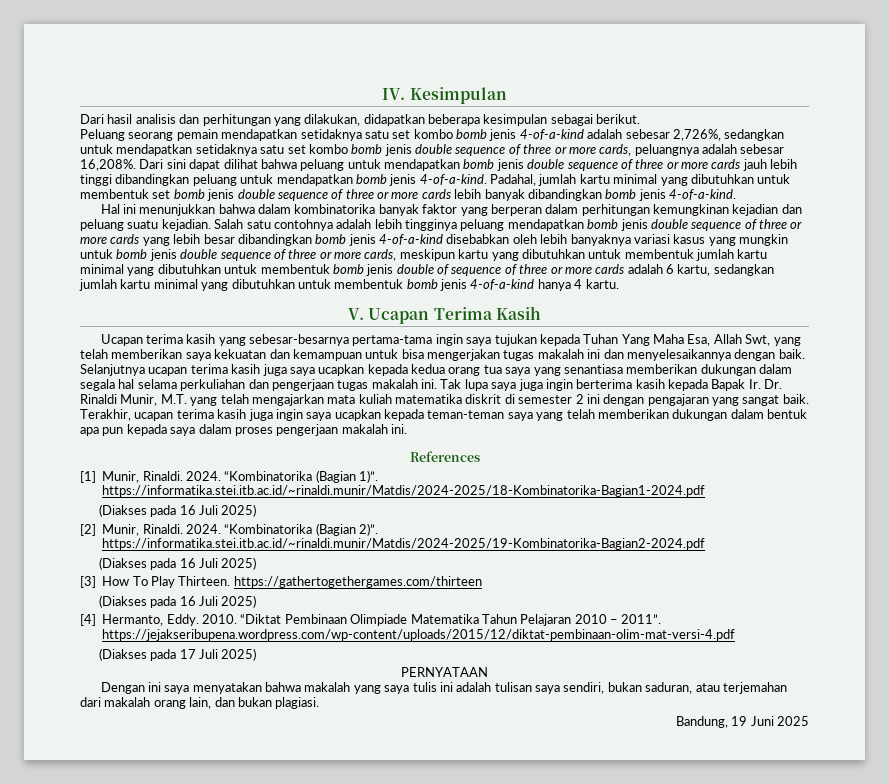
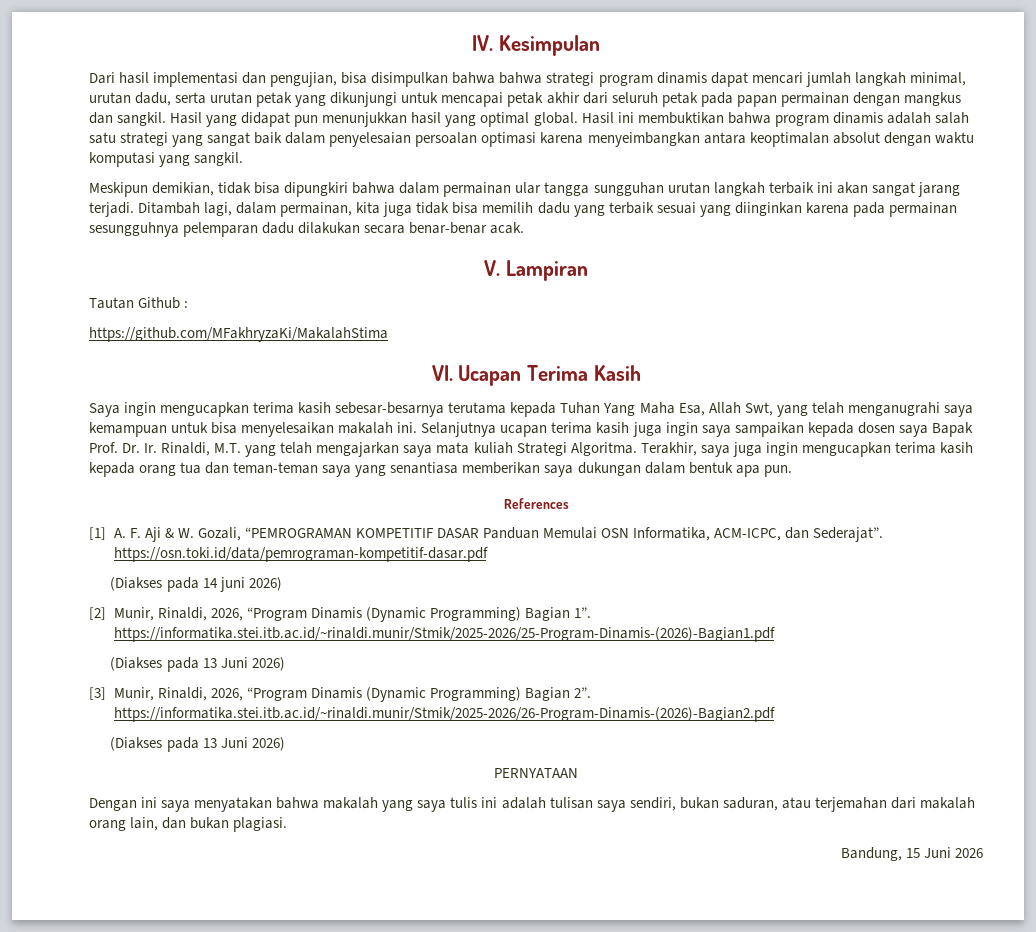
[135,114,641,126] [80,129,785,141] [80,144,785,156] [80,159,798,171] [80,174,791,186] [80,189,736,201] [100,204,802,216] [80,219,803,231] [80,234,788,246] [80,249,768,261] [80,264,774,276] [79,279,619,291] [348,306,541,324] [100,334,537,346] analisis dan perhitungan yang dilakukan, didapatkan beberapa kesimpulan sebagai berikut. // Peluang seorang pemain mendapatkan setidaknya satu set kombo bomb jenis 4-of-a-kind adalah sebesar 2,726%, sedangkan untuk mendapatkan setidaknya satu set kombo bomb jenis double sequence of three or more cards, peluangnya adalah sebesar 16,208%. Dari sini dapat dilihat bahwa peluang untuk mendapatkan bomb jenis double sequence of three or more cards jauh lebih tinggi dibandingkan peluang untuk mendapatkan bomb jenis 4-of-a-kind. Padahal, jumlah kartu minimal yang dibutuhkan untuk membentuk set bomb jenis double sequence of three or more cards lebih banyak dibandingkan bomb jenis 4-of-a-kind. // Hal ini menunjukkan bahwa dalam kombinatorika banyak faktor yang berperan dalam perhitungan kemungkinan kejadian dan peluang suatu kejadian. Salah satu contohnya adalah lebih tingginya peluang mendapatkan bomb jenis double sequence of three or more cards yang lebih besar dibandingkan bomb jenis 4-of-a-kind disebabkan oleh lebih banyaknya variasi kasus yang mungkin untuk bomb jenis double sequence of three or more cards, meskipun kartu yang dibutuhkan untuk membentuk jumlah kartu minimal yang dibutuhkan untuk membentuk bomb jenis double of sequence of three or more cards adalah 6 kartu, sedangkan jumlah kartu minimal yang dibutuhkan untuk membentuk bomb jenis 4-of-a-kind hanya 4 kartu. // V. Ucapan Terima Kasih // Ucapan terima kasih yang sebesar-besarnya pertama-tama ingin saya tujukan -> [153,72,966,87] [89,92,961,107] [89,112,969,127] [89,132,974,147] [89,152,244,167] [89,182,960,197] [89,202,957,217] [89,222,525,237] [484,260,588,281] [89,297,189,309] [89,327,388,342] [431,365,641,386] [89,402,507,417] implementasi dan pengujian, bisa disimpulkan bahwa bahwa strategi program dinamis dapat mencari jumlah langkah minimal, urutan dadu, serta urutan petak yang dikunjungi untuk mencapai petak akhir dari seluruh petak pada papan permainan dengan mangkus dan sangkil. Hasil yang didapat pun menunjukkan hasil yang optimal global. Hasil ini membuktikan bahwa program dinamis adalah salah satu strategi yang sangat baik dalam penyelesaian persoalan optimasi karena menyeimbangkan antara keoptimalan absolut dengan waktu komputasi yang sangkil. // Meskipun demikian, tidak bisa dipungkiri bahwa dalam permainan ular tangga sungguhan urutan langkah terbaik ini akan sangat jarang terjadi. Ditambah lagi, dalam permainan, kita juga tidak bisa memilih dadu yang terbaik sesuai yang diinginkan karena pada permainan sesungguhnya pelemparan dadu dilakukan secara benar-benar acak. // V. Lampiran // Tautan Github : // https://github.com/MFakhryzaKi/MakalahStima // VI. Ucapan Terima Kasih // Saya ingin mengucapkan terima kasih sebesar-besarnya terutama
[111,349,805,361] [80,364,792,376] [80,379,783,391] [80,394,809,406] [80,409,131,421] memberikan saya kekuatan dan kemampuan untuk bisa mengerjakan tugas makalah ini dan menyelesaikannya dengan baik. Selanjutnya ucapan terima kasih juga saya ucapkan kepada kedua orang tua saya yang senantiasa memberikan dukungan dalam segala hal selama perkuliahan dan pengerjaan tugas makalah ini. Tak lupa saya juga ingin berterima kasih kepada Bapak Ir. Dr. Rinaldi Munir, M.T. yang telah mengajarkan mata kuliah matematika diskrit di semester 2 ini dengan pengajaran yang sangat baik. Terakhir, -> [847,402,973,417] [89,422,497,437] menganugrahi saya kemampuan untuk bisa menyelesaikan makalah ini. Selanjutnya
[334,409,807,421] [80,424,407,436] [409,451,480,462] [80,470,379,483] [102,485,706,497] [98,504,257,517] ucapkan kepada teman-teman saya yang telah memberikan dukungan dalam bentuk apa pun kepada saya dalam proses pengerjaan makalah ini. // References // [1] Munir, Rinaldi. 2024. “Kombinatorika (Bagian 1)”. https://informatika.stei.itb.ac.id/~rinaldi.munir/Matdis/2024-2025/18-Kombinatorika-Bagian1-2024.pdf // (Diakses pada 16 Juli 2025) -> [734,422,973,437] [89,442,973,457] [89,462,792,477] [503,498,569,509] [89,527,884,542] [113,547,488,562] [110,577,282,592] sampaikan kepada dosen saya Bapak Prof. Dr. Ir. Rinaldi, M.T. yang telah mengajarkan saya mata kuliah Strategi Algoritma. Terakhir, saya juga ingin mengucapkan terima kasih kepada orang tua dan teman-teman saya yang senantiasa memberikan saya dukungan dalam bentuk apa pun. // References // [1] A. F. Aji & W. Gozali, “PEMROGRAMAN KOMPETITIF DASAR Panduan Memulai OSN Informatika, ACM-ICPC, dan Sederajat”. https://osn.toki.id/data/pemrograman-kompetitif-dasar.pdf // (Diakses pada 14 juni 2026)
[142,523,379,536] [102,538,706,550] [98,557,257,570] [80,576,482,588] [98,595,257,608] [80,614,662,626] [102,629,736,641] [98,648,257,661] Rinaldi. 2024. “Kombinatorika (Bagian 2)”. https://informatika.stei.itb.ac.id/~rinaldi.munir/Matdis/2024-2025/19-Kombinatorika-Bagian2-2024.pdf // (Diakses pada 16 Juli 2025) // [3] How To Play Thirteen. https://gathertogethergames.com/thirteen // (Diakses pada 16 Juli 2025) // [4] Hermanto, Eddy. 2010. “Diktat Pembinaan Olimpiade Matematika Tahun Pelajaran 2010 – 2011”. https://jejakseribupena.wordpress.com/wp-content/uploads/2015/12/diktat-pembinaan-olim-mat-versi-4.pdf // (Diakses pada 17 Juli 2025) -> [157,607,591,622] [113,627,775,642] [110,657,285,672] [89,687,591,702] [113,707,775,722] [110,737,285,752] Rinaldi, 2026, “Program Dinamis (Dynamic Programming) Bagian 1”. https://informatika.stei.itb.ac.id/~rinaldi.munir/Stmik/2025-2026/25-Program-Dinamis-(2026)-Bagian1.pdf // (Diakses pada 13 Juni 2026) // [3] Munir, Rinaldi, 2026, “Program Dinamis (Dynamic Programming) Bagian 2”. https://informatika.stei.itb.ac.id/~rinaldi.munir/Stmik/2025-2026/26-Program-Dinamis-(2026)-Bagian2.pdf // (Diakses pada 13 Juni 2026)
[731,716,809,726] 19 Juni 2025 -> [905,847,983,858] 15 Juni 2026

